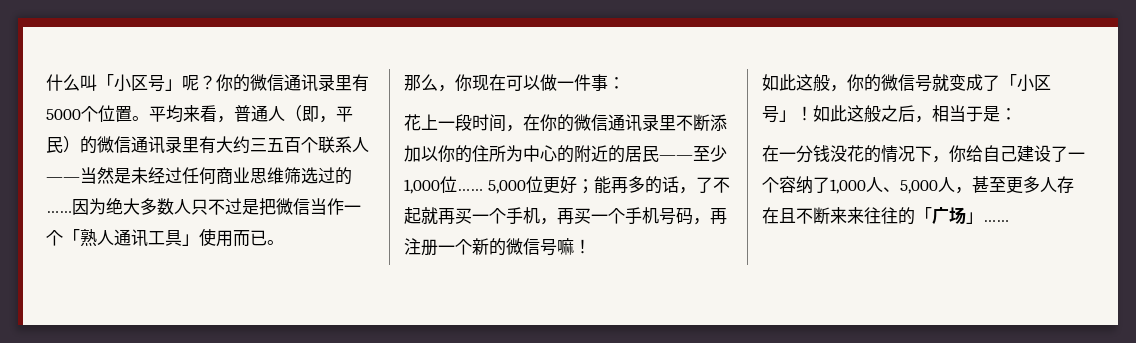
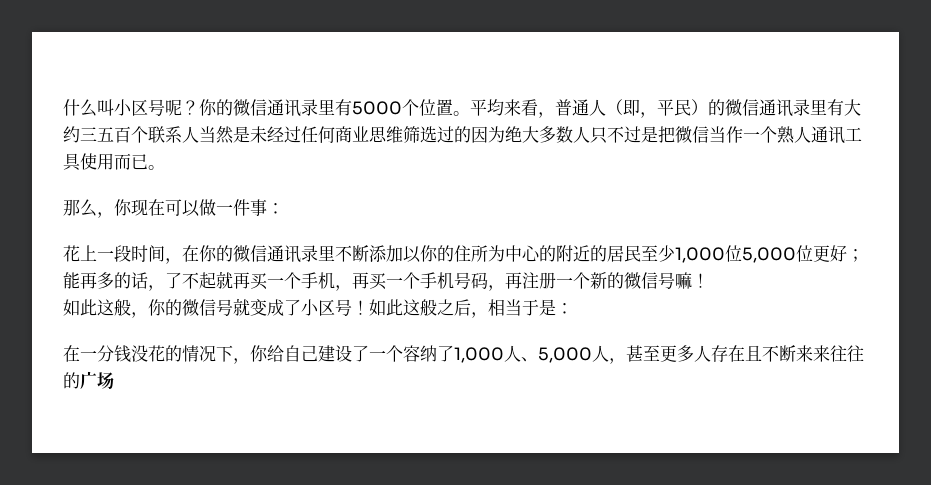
[97,74,182,92] 「小区号」 -> [114,99,165,116] 小区号
[46,177,80,182] —— -> (199, 134) none
[46,211,72,213] …… -> (471, 134) none
[63,229,80,244] 「 -> (777, 134) none
[182,234,199,246] 」 -> (81, 162) none
[659,155,693,160] —— -> (641, 253) none
[457,189,483,191] …… -> (742, 253) none
[1000,74,1051,92] [762,106,796,123] 「小区号」 -> [301,299,352,316] 小区号
[915,207,1009,225] 「广场」…… -> [80,371,114,389] 广场

